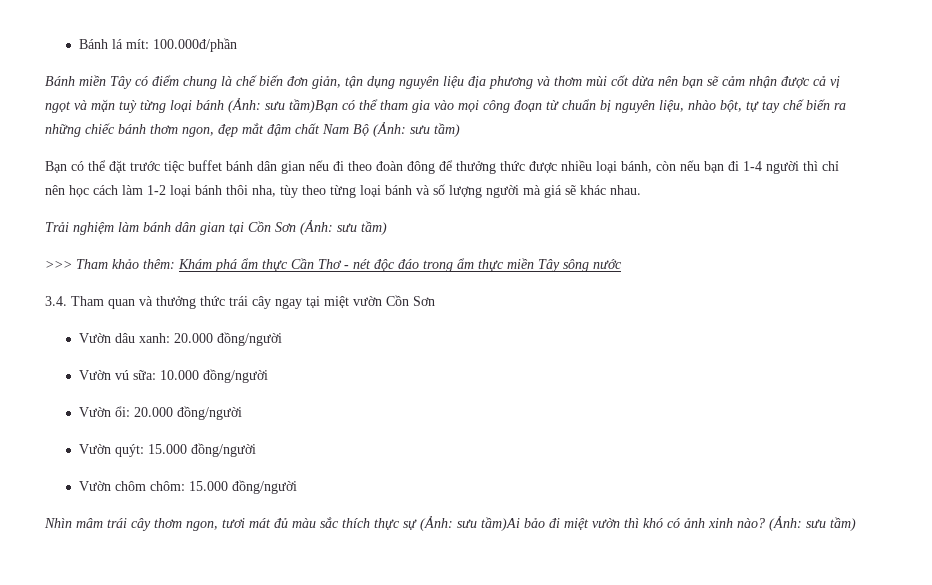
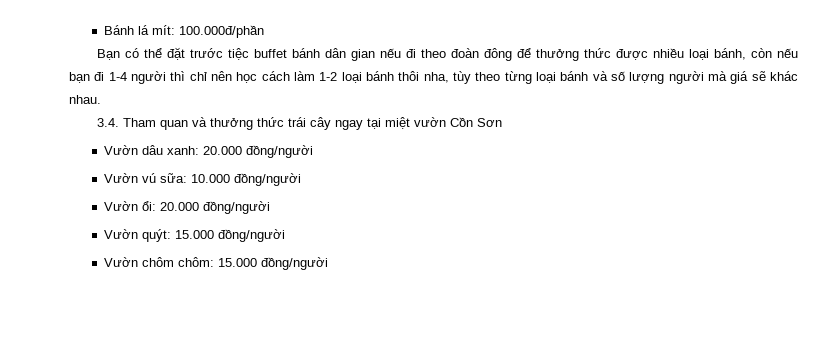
[45,75,840,89] [45,98,846,113] [45,122,460,137] // Bánh miền Tây có điểm chung là chế biến đơn giản, tận dụng nguyên liệu địa phương và thơm mùi cốt dừa nên bạn sẽ cảm nhận được cả vị ngọt và mặn tuỳ từng loại bánh (Ảnh: sưu tầm)Bạn có thể tham gia vào mọi công đoạn từ chuẩn bị nguyên liệu, nhào bột, tự tay chế biến ra những chiếc bánh thơm ngon, đẹp mắt đậm chất Nam Bộ (Ảnh: sưu tầm) -> (264, 31) none
[45,220,387,235] [45,258,622,272] // Trải nghiệm làm bánh dân gian tại Cồn Sơn (Ảnh: sưu tầm) // >>> Tham khảo thêm: Khám phá ẩm thực Cần Thơ - nét độc đáo trong ẩm thực miền Tây sông nước -> (101, 99) none
[44,516,856,531] // Nhìn mâm trái cây thơm ngon, tươi mát đủ màu sắc thích thực sự (Ảnh: sưu tầm)Ai bảo đi miệt vườn thì khó có ảnh xinh nào? (Ảnh: sưu tầm) -> (328, 263) none

